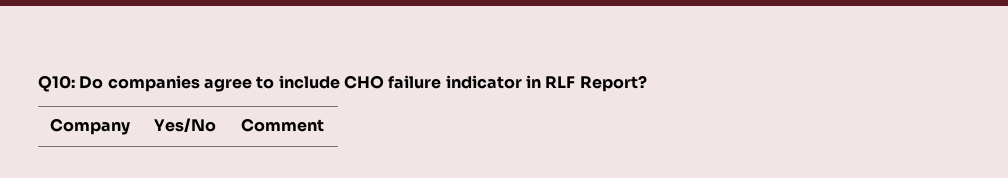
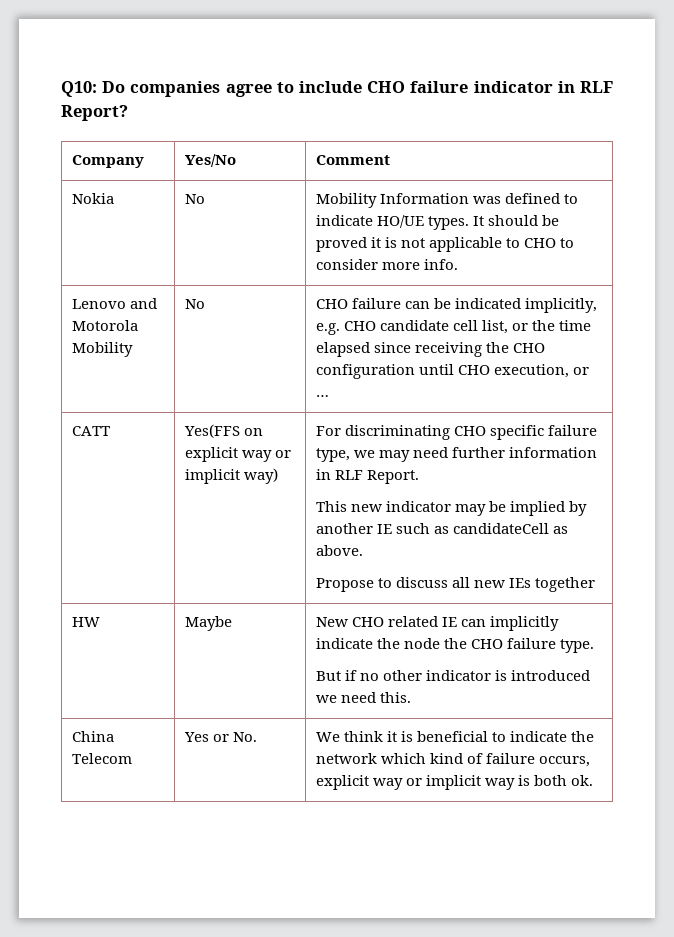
(324, 125) none -> [71,193,114,204] [184,194,205,204] [315,193,578,208] [315,215,559,230] [315,237,574,252] [315,259,458,270] [71,298,157,309] [71,320,138,331] [71,342,133,357] [184,299,205,309] [315,298,597,313] [315,320,591,335] [315,342,545,357] [315,364,589,379] [315,395,329,397] [71,426,110,436] [183,424,263,438] [184,447,291,462] [184,468,278,484] [315,425,597,440] [315,447,597,462] [315,469,419,484] [315,501,587,516] [315,523,568,534] [315,545,363,556] [315,577,595,592] [71,617,100,627] [184,616,232,631] [315,616,559,631] [315,638,594,653] [315,670,590,681] [315,692,411,703] [71,731,114,742] [71,753,132,764] [183,732,257,742] [315,731,594,742] [315,753,590,767] [315,775,593,790] // Nokia | No | Mobility Information was defined to indicate HO/UE types. It should be proved it is not applicable to CHO to consider more info. // Lenovo and Motorola Mobility | No | CHO failure can be indicated implicitly, e.g. CHO candidate cell list, or the time elapsed since receiving the CHO configuration until CHO execution, or … // CATT | Yes(FFS on explicit way or implicit way) | For discriminating CHO specific failure type, we may need further information in RLF Report. // This new indicator may be implied by another IE such as candidateCell as above. // Propose to discuss all new IEs together // HW | Maybe | New CHO related IE can implicitly indicate the node the CHO failure type. // But if no other indicator is introduced we need this. // China Telecom | Yes or No. | We think it is beneficial to indicate the network which kind of failure occurs, explicit way or implicit way is both ok.

